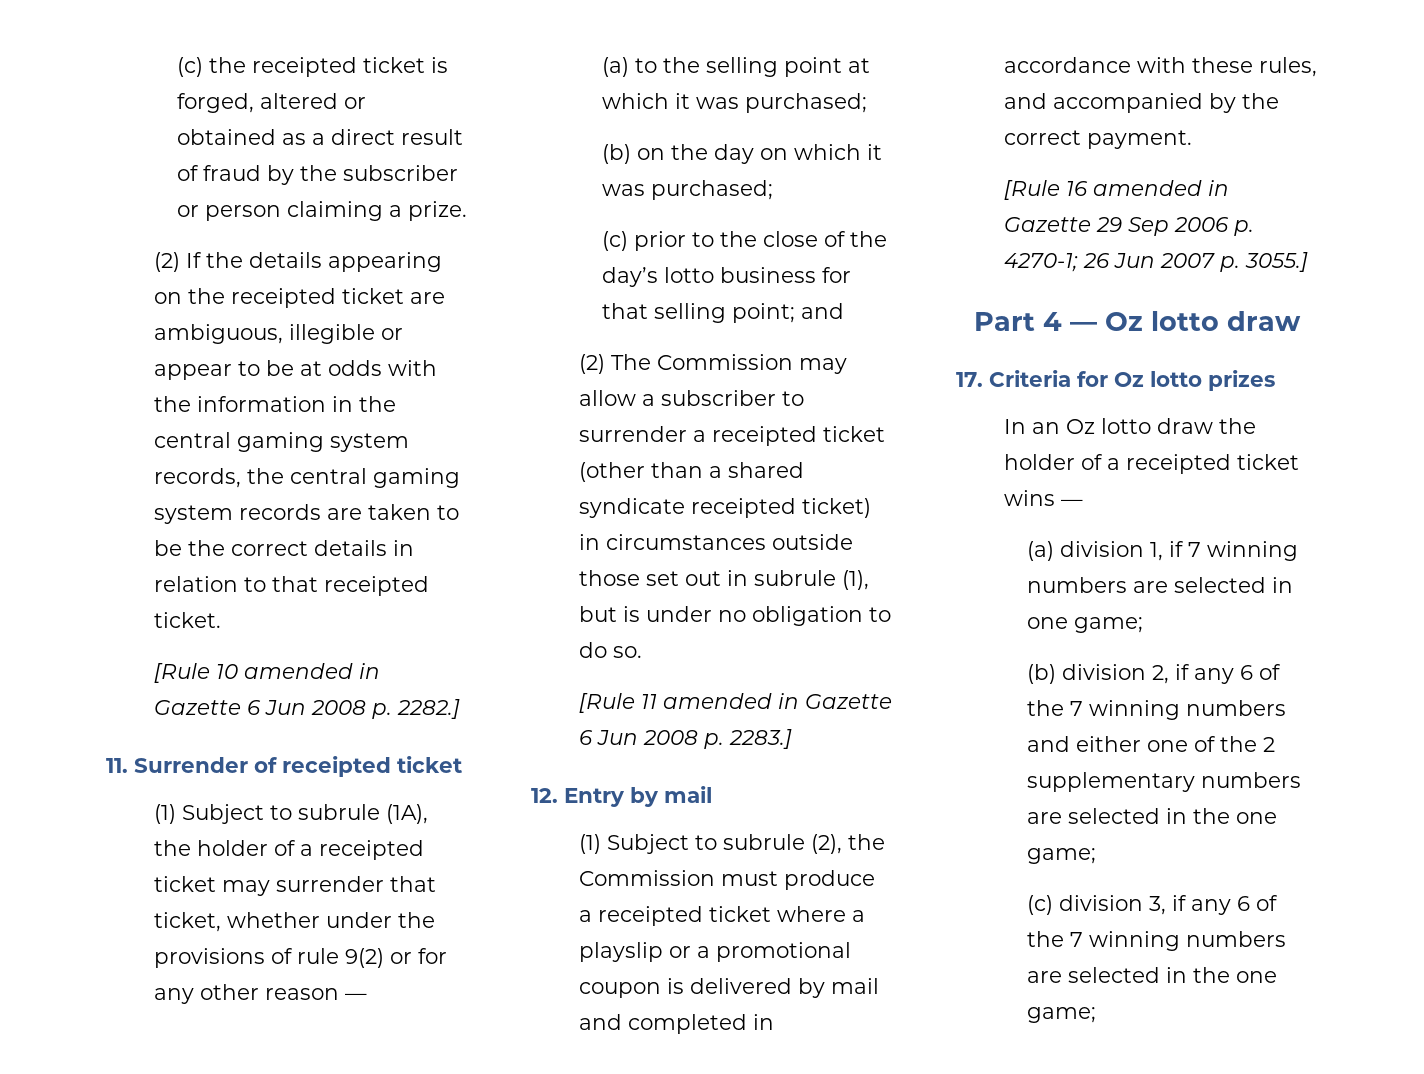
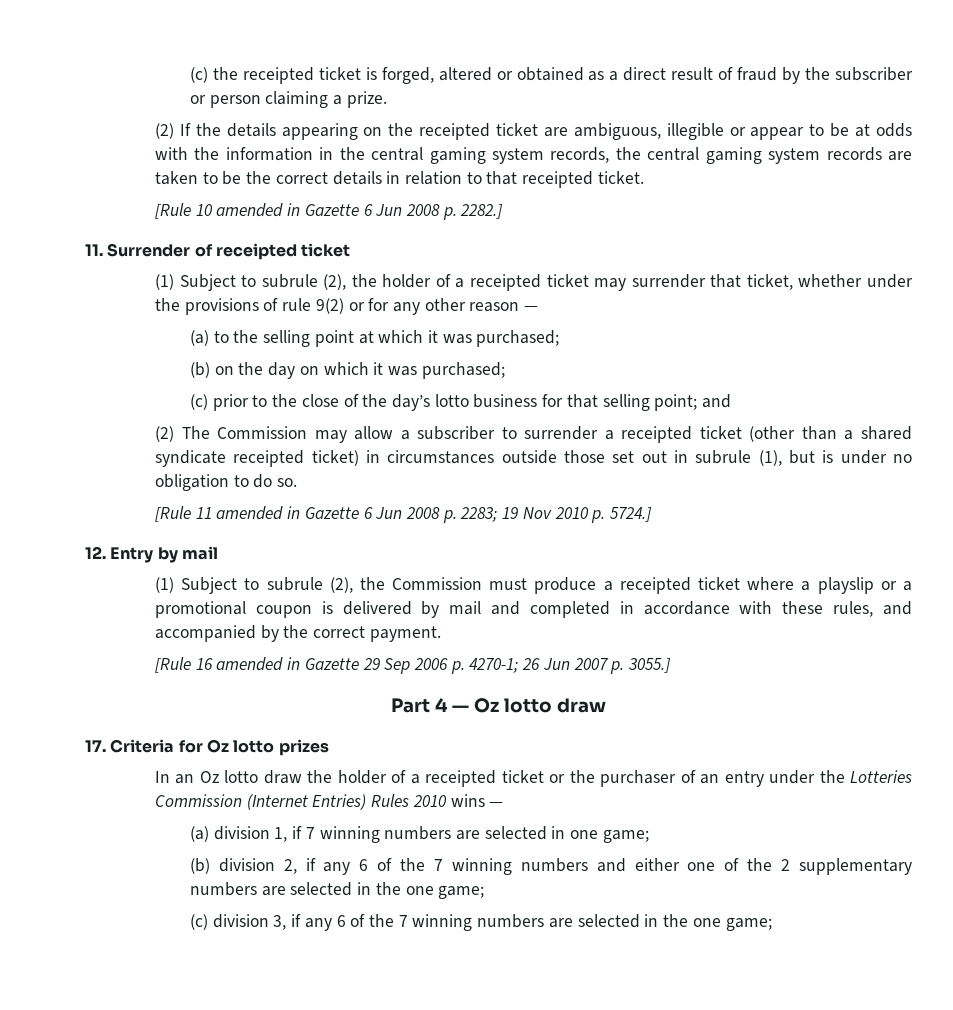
[385,804,428,824] (1A), -> [323,274,347,290] (2),
[728,729,792,749] 2283.] -> [460,507,653,523] 2283; 19 Nov 2010 p. 5724.]
(1299, 462) none -> [549,770,913,787] [154,794,447,810] or the purchaser of an entry under the Lotteries Commission (Internet Entries) Rules 2010

